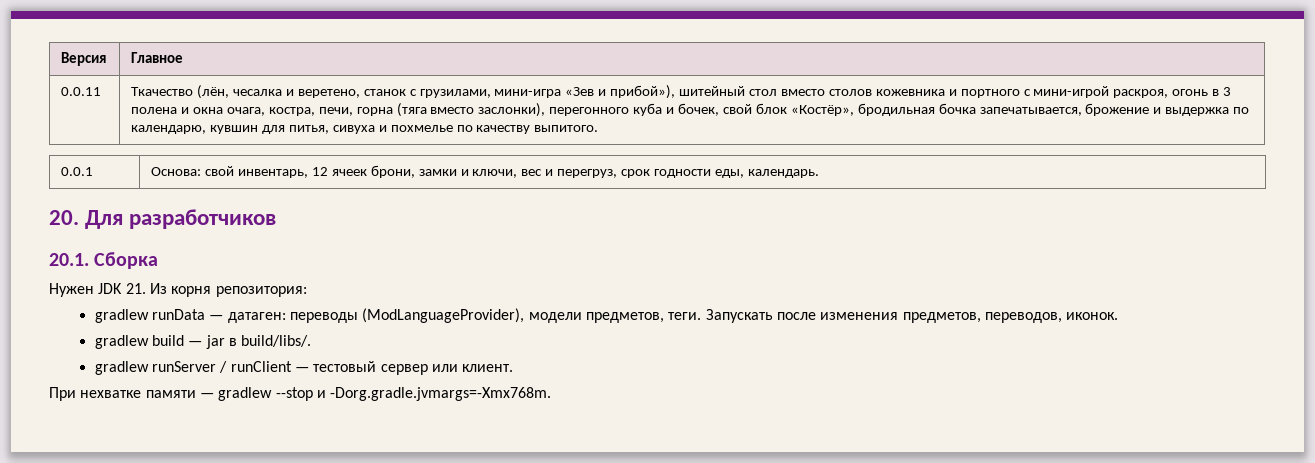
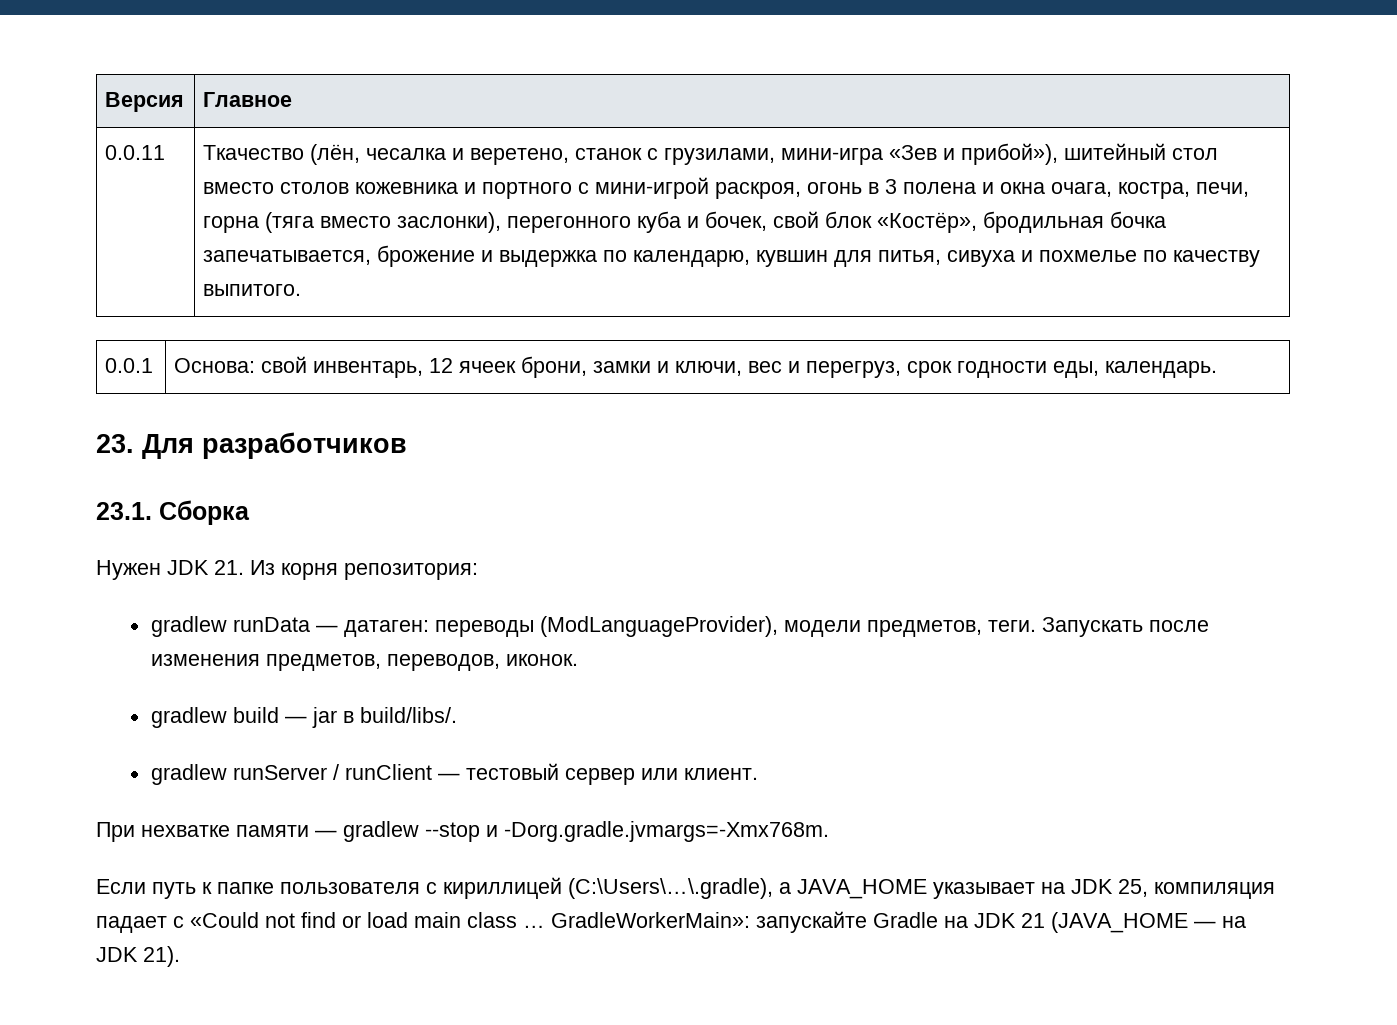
[49,210,79,225] 20. -> [96,434,134,453] 23.
[49,253,89,266] 20.1. -> [96,502,152,520] 23.1.
(552, 394) none -> [96,877,1275,899] [96,911,1246,933] [96,946,180,967] // Если путь к папке пользователя с кириллицей (C:\Users\…\.gradle), а JAVA_HOME указывает на JDK 25, компиляция падает с «Could not find or load main class … GradleWorkerMain»: запускайте Gradle на JDK 21 (JAVA_HOME — на JDK 21).

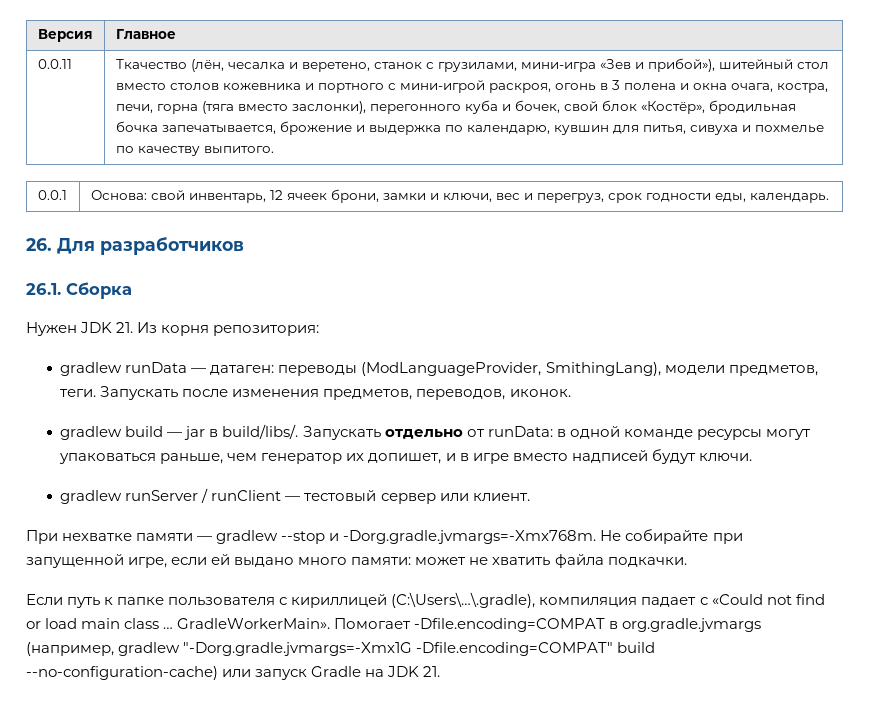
[96,434,134,453] 23. -> [26,238,52,251] 26.
[96,502,152,520] 23.1. -> [26,283,61,295] 26.1.
[539,616,778,637] (ModLanguageProvider), -> [361,362,661,376] (ModLanguageProvider, SmithingLang),
(457, 715) none -> [302,426,811,440] [59,449,752,464] Запускать отдельно от runData: в одной команде ресурсы могут упаковаться раньше, чем генератор их допишет, и в игре вместо надписей будут ключи.
(829, 831) none -> [600,529,743,544] [26,554,687,568] Не собирайте при запущенной игре, если ей выдано много памяти: может не хватить файла подкачки.
[779,879,1148,899] а JAVA_HOME указывает на JDK 25, -> (536, 600) none
[551,911,1246,933] [96,946,180,967] GradleWorkerMain»: запускайте Gradle на JDK 21 (JAVA_HOME — на JDK 21). -> [177,618,762,632] [26,642,656,656] [26,666,441,680] GradleWorkerMain». Помогает -Dfile.encoding=COMPAT в org.gradle.jvmargs (например, gradlew "-Dorg.gradle.jvmargs=-Xmx1G -Dfile.encoding=COMPAT" build --no-configuration-cache) или запуск Gradle на JDK 21.

